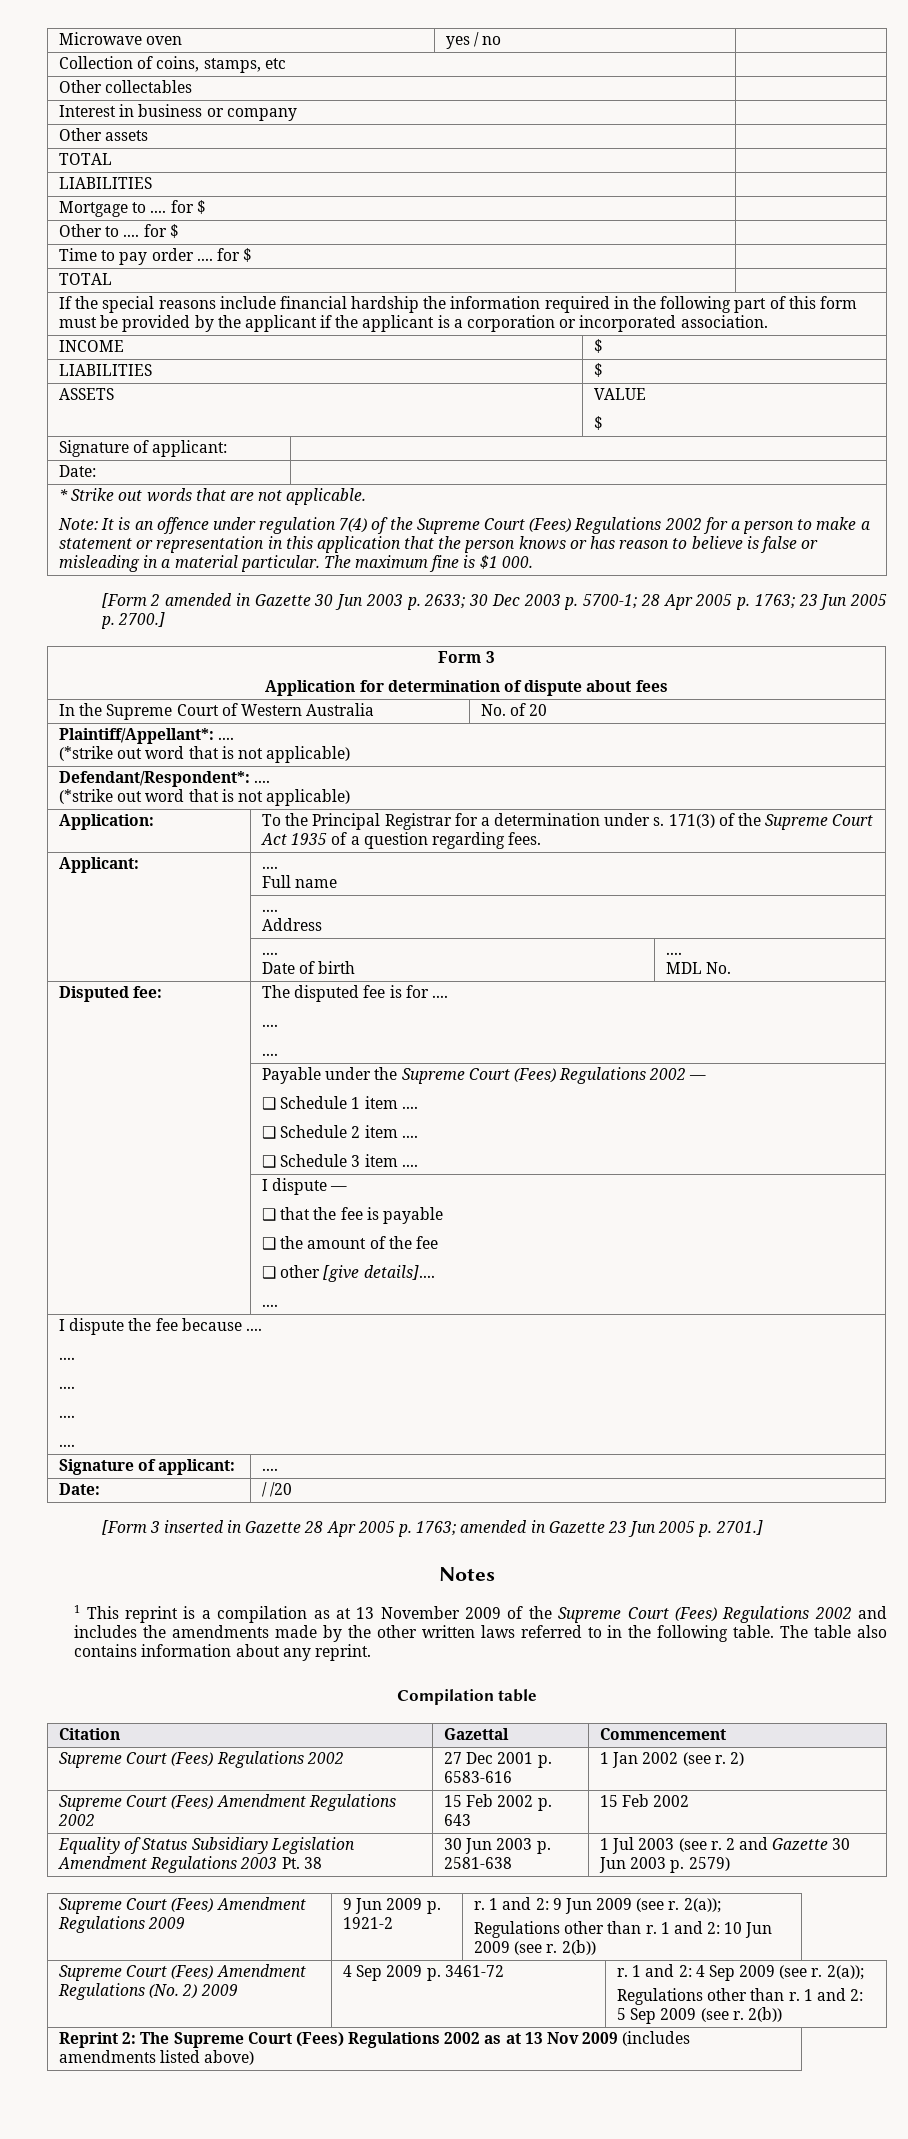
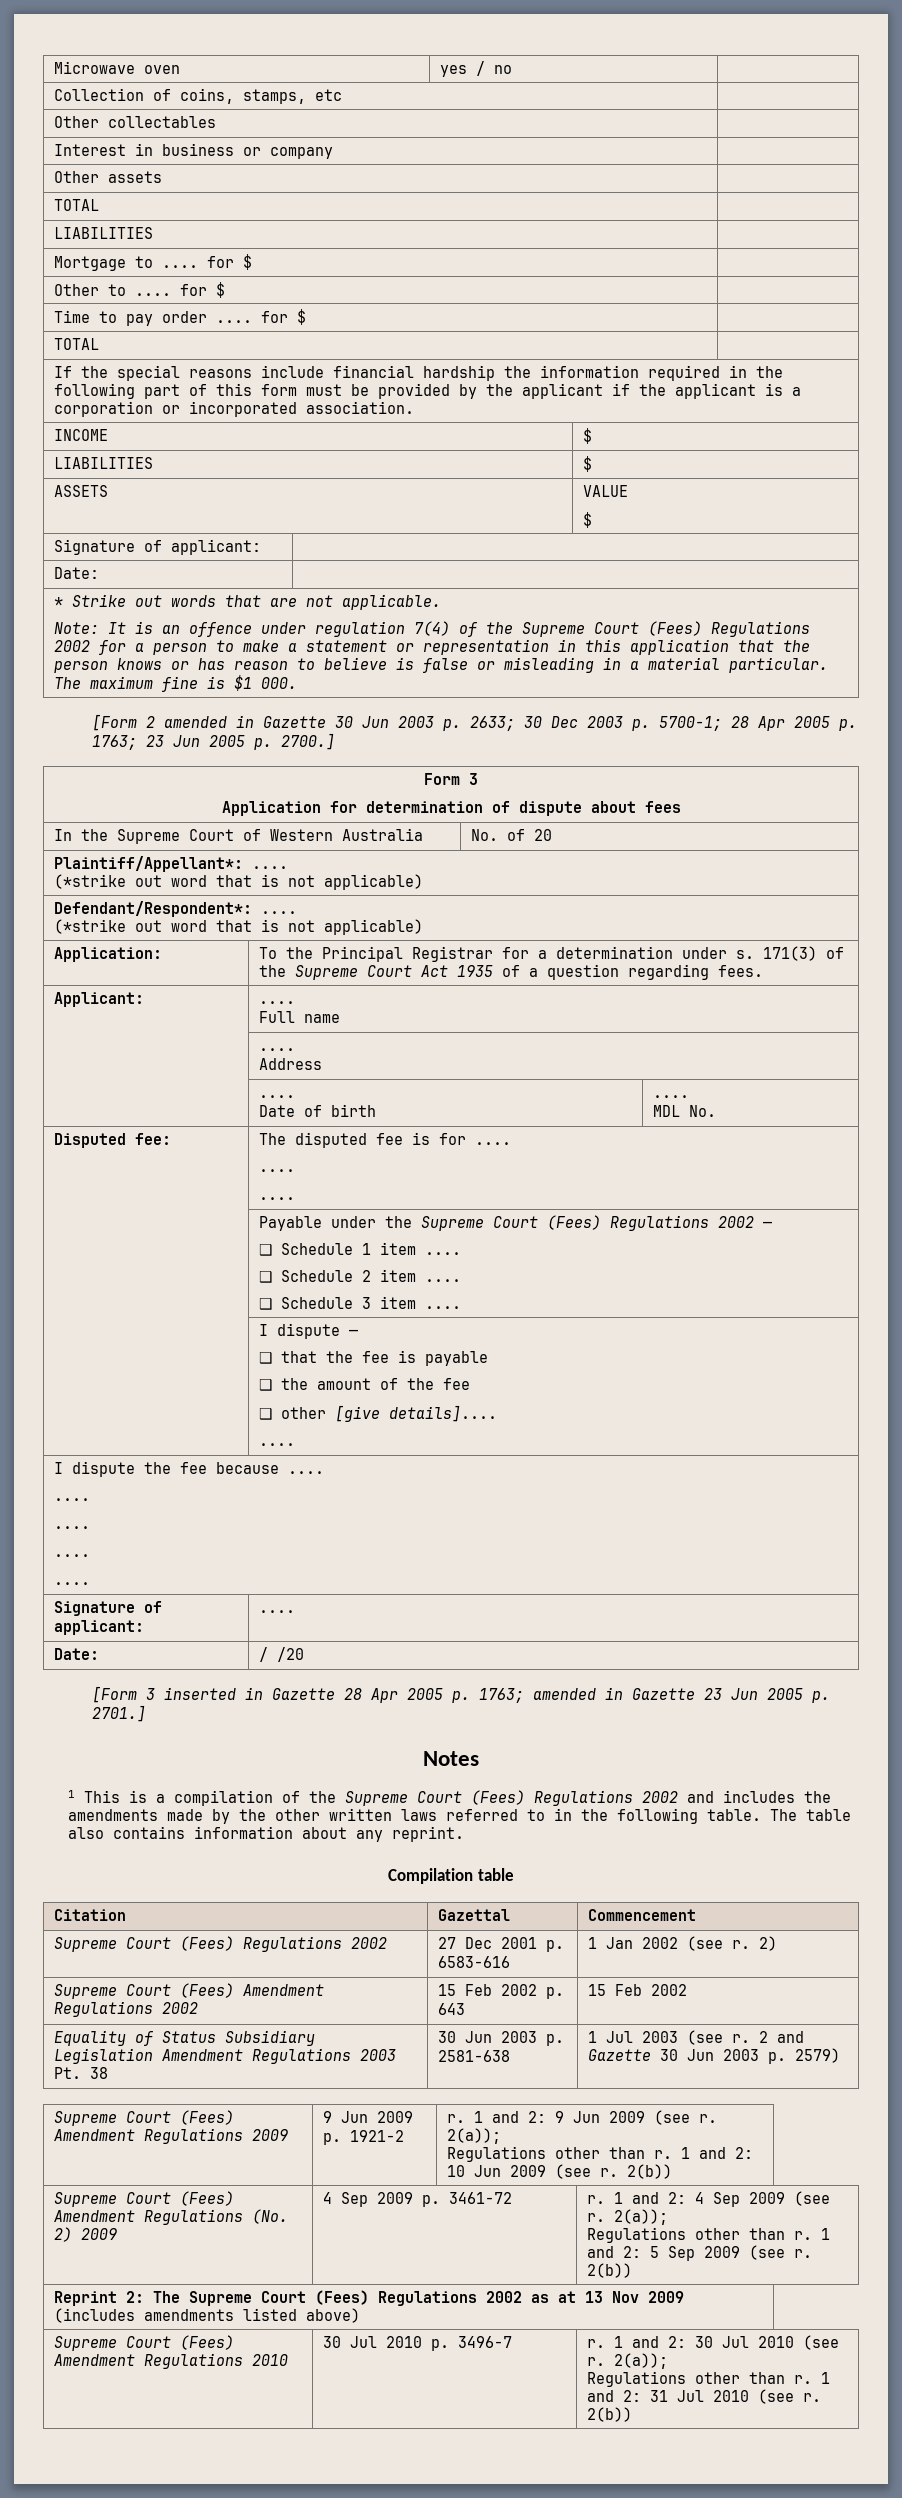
[125,1606,179,1623] reprint -> (120, 1796) none
[313,1606,502,1619] as at 13 November 2009 -> (273, 1798) none
(255, 2057) none -> [53,2335,234,2351] [53,2353,288,2369] [322,2336,512,2351] [586,2335,839,2350] [586,2353,668,2369] [586,2371,830,2387] [586,2389,821,2404] [586,2407,632,2422] // Supreme Court (Fees) Amendment Regulations 2010 | 30 Jul 2010 p. 3496-7 | r. 1 and 2: 30 Jul 2010 (see r. 2(a)); // Regulations other than r. 1 and 2: 31 Jul 2010 (see r. 2(b))

